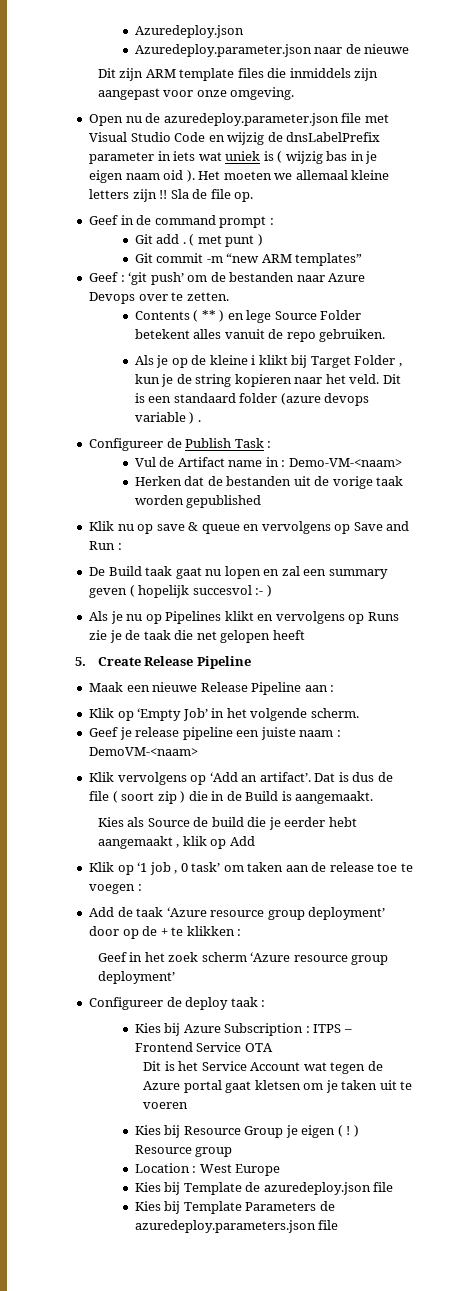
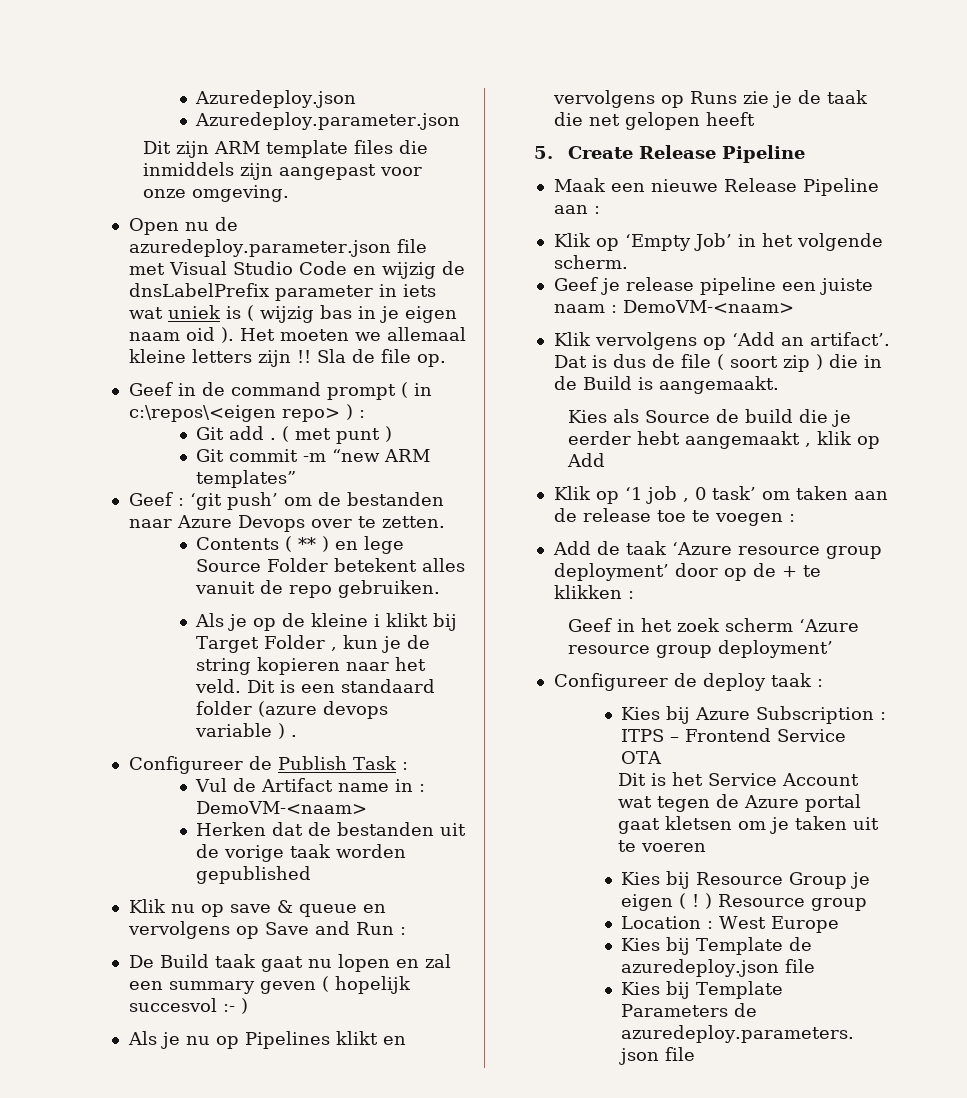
[314,44,410,54] naar de nieuwe -> (461, 121) none
(267, 222) none -> [400,382,432,398] [128,404,353,422] ( in c:\repos\<eigen repo> )
[288,458,402,467] Demo-VM-<naam> -> [196,801,368,814] DemoVM-<naam>

